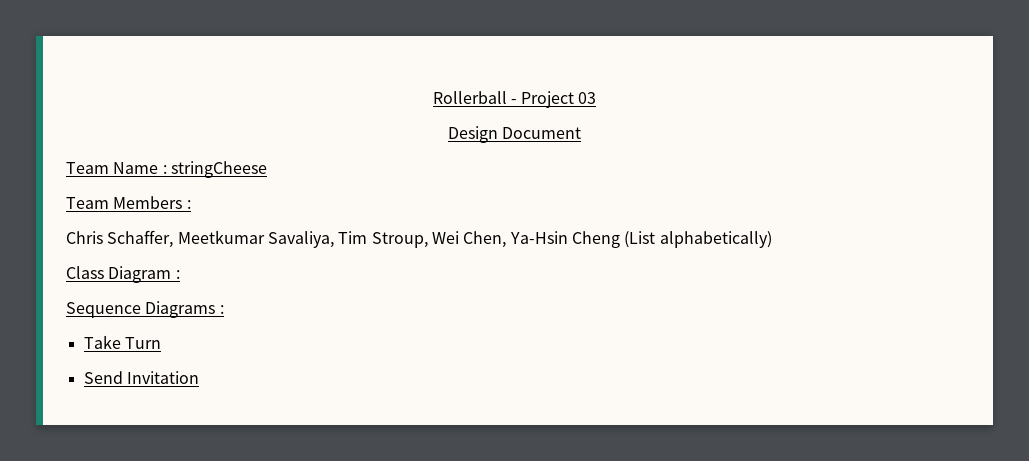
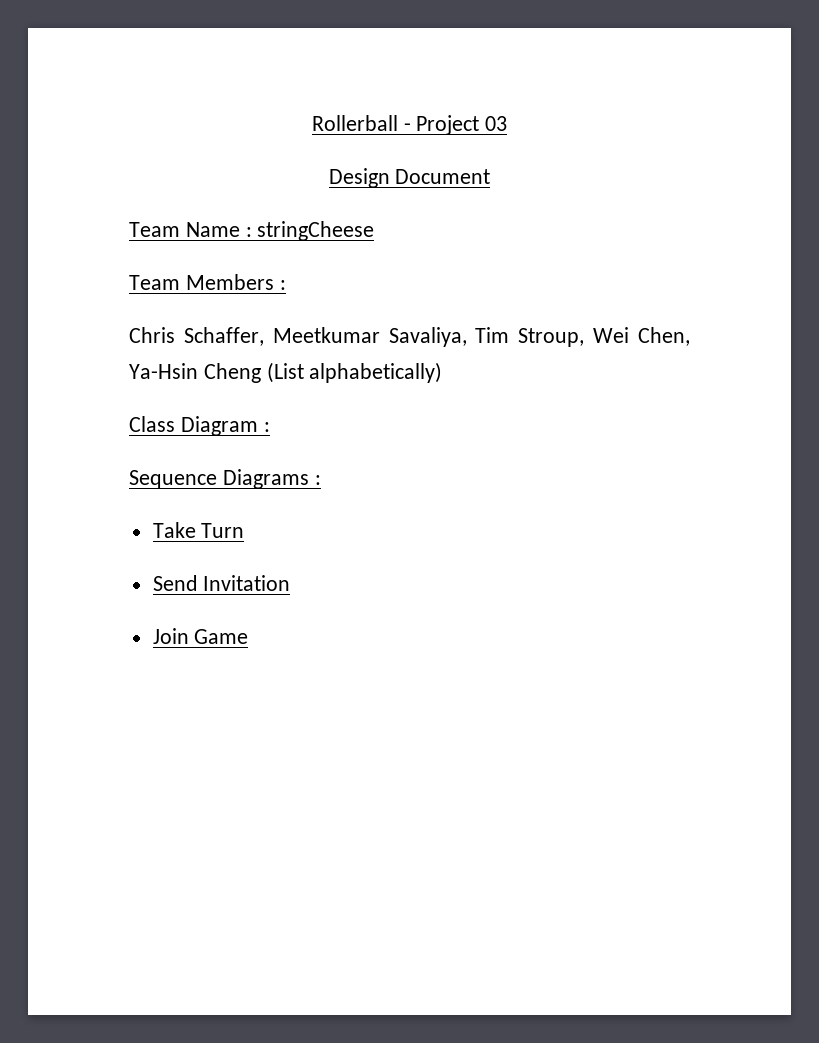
(199, 377) none -> [152,628,249,644] // Join Game

